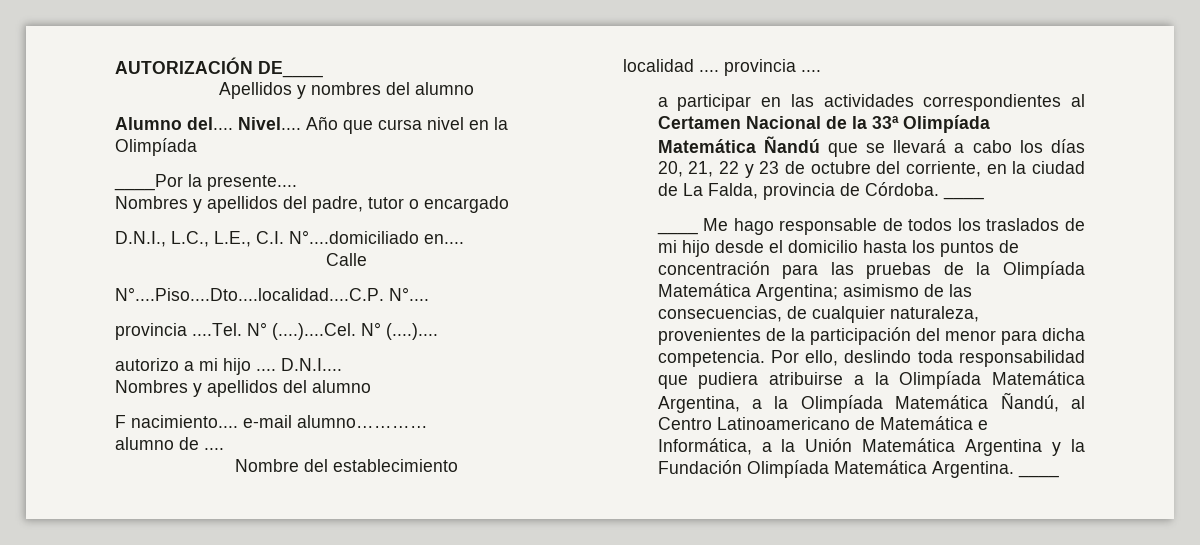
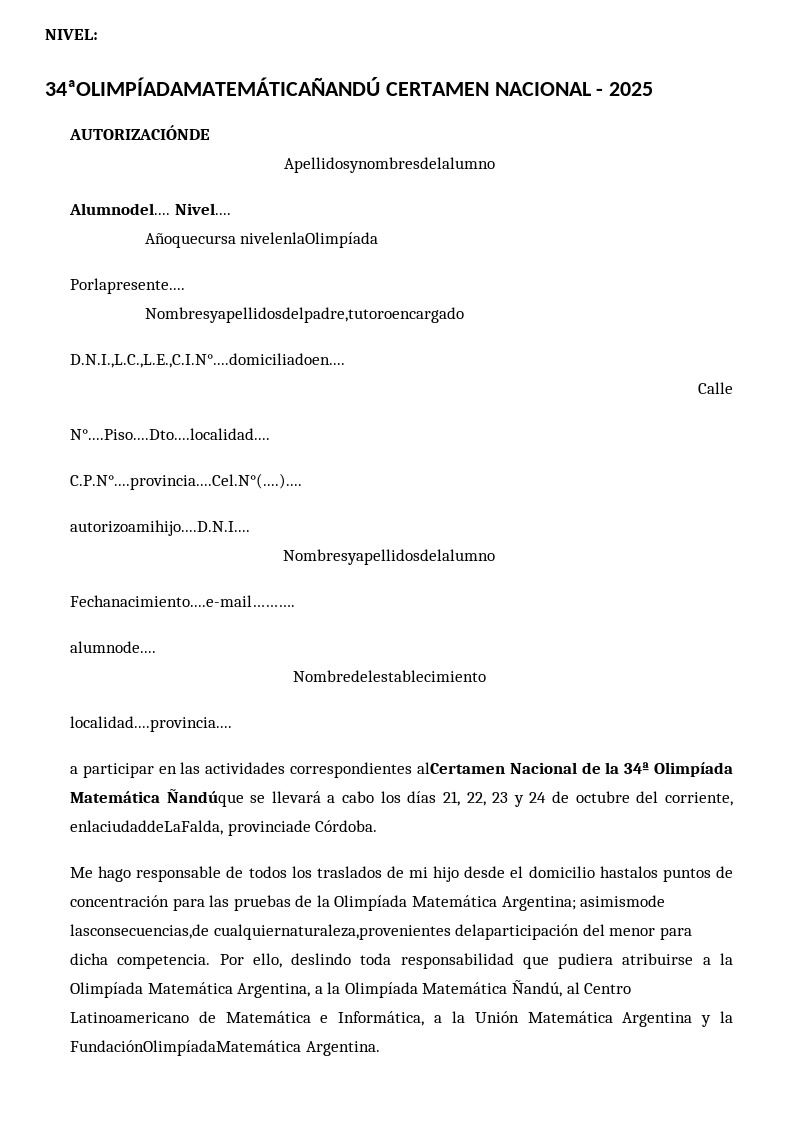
[115,57,323,78] [218,82,474,99] [115,116,508,134] [115,138,197,156] [114,174,297,191] [115,196,509,213] [115,230,464,247] [325,253,367,266] [115,287,429,301] [115,322,438,340] [115,358,342,375] [115,380,371,397] [115,415,428,428] [115,437,224,450] [234,459,458,472] [623,59,821,76] AUTORIZACIÓN DE____ // Apellidos y nombres del alumno // Alumno del.... Nivel.... Año que cursa nivel en la Olimpíada // ____Por la presente.... // Nombres y apellidos del padre, tutor o encargado // D.N.I., L.C., L.E., C.I. N°....domiciliado en.... // Calle // N°....Piso....Dto....localidad....C.P. N°.... // provincia ....Tel. N° (....)....Cel. N° (....).... // autorizo a mi hijo .... D.N.I.... // Nombres y apellidos del alumno // F nacimiento.... e-mail alumno………… // alumno de .... // Nombre del establecimiento // localidad .... provincia .... -> [45,29,98,40] [45,77,654,96] [68,125,210,140] [283,157,495,173] [68,203,231,215] [144,232,379,248] [69,278,185,294] [144,307,464,323] [69,353,345,368] [698,382,733,394] [69,428,270,440] [69,473,302,490] [69,520,250,536] [283,549,495,565] [69,595,295,607] [69,641,156,653] [292,670,486,682] [69,716,232,732] NIVEL: // 34ªOLIMPÍADAMATEMÁTICAÑANDÚ CERTAMEN NACIONAL - 2025 // AUTORIZACIÓNDE // Apellidosynombresdelalumno // Alumnodel.... Nivel.... // Añoquecursa nivelenlaOlimpíada // Porlapresente.... // Nombresyapellidosdelpadre,tutoroencargado // D.N.I.,L.C.,L.E.,C.I.N°....domiciliadoen.... // Calle // N°....Piso....Dto....localidad.... // C.P.N°....provincia....Cel.N°(....).... // autorizoamihijo....D.N.I.... // Nombresyapellidosdelalumno // Fechanacimiento....e-mail………. // alumnode.... // Nombredelestablecimiento // localidad....provincia....
[1071,94,1085,107] [657,116,741,129] al Certamen -> [416,762,505,774] alCertamen
[871,115,990,133] [657,136,858,157] 33ª Olimpíada Matemática Ñandú que -> [624,762,734,777] [69,789,244,807] 34ª Olimpíada Matemática Ñandúque
[657,161,1085,178] [657,183,860,200] 20, 21, 22 y 23 de octubre del corriente, en la ciudad de La Falda, provincia de -> [442,791,734,807] [69,820,311,836] 21, 22, 23 y 24 de octubre del corriente, enlaciudaddeLaFalda, provinciade
[942,196,984,200] [656,231,698,235] ____ // ____ -> (378, 826) //
[862,240,935,253] hasta los -> [599,866,658,878] hastalos
[842,284,972,297] [657,306,979,323] [657,327,911,345] asimismo de las consecuencias, de cualquier naturaleza, provenientes de la participación -> [580,895,666,907] [69,924,580,940] asimismode lasconsecuencias,de cualquiernaturaleza,provenientes delaparticipación
[657,460,1059,478] Fundación Olimpíada Matemática Argentina. ____ -> [69,1040,380,1056] FundaciónOlimpíadaMatemática Argentina.

